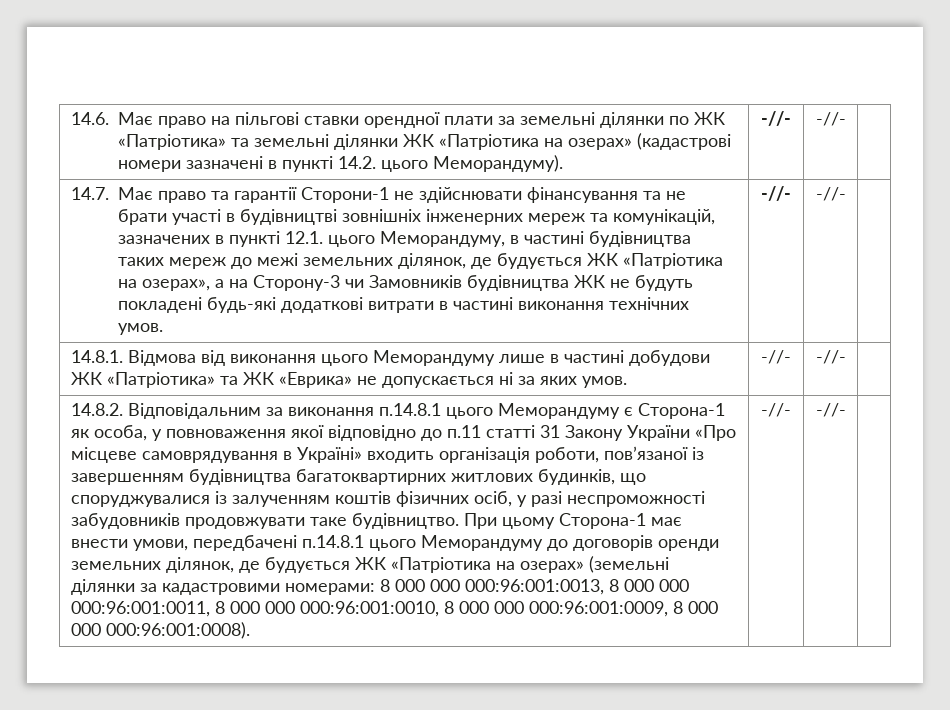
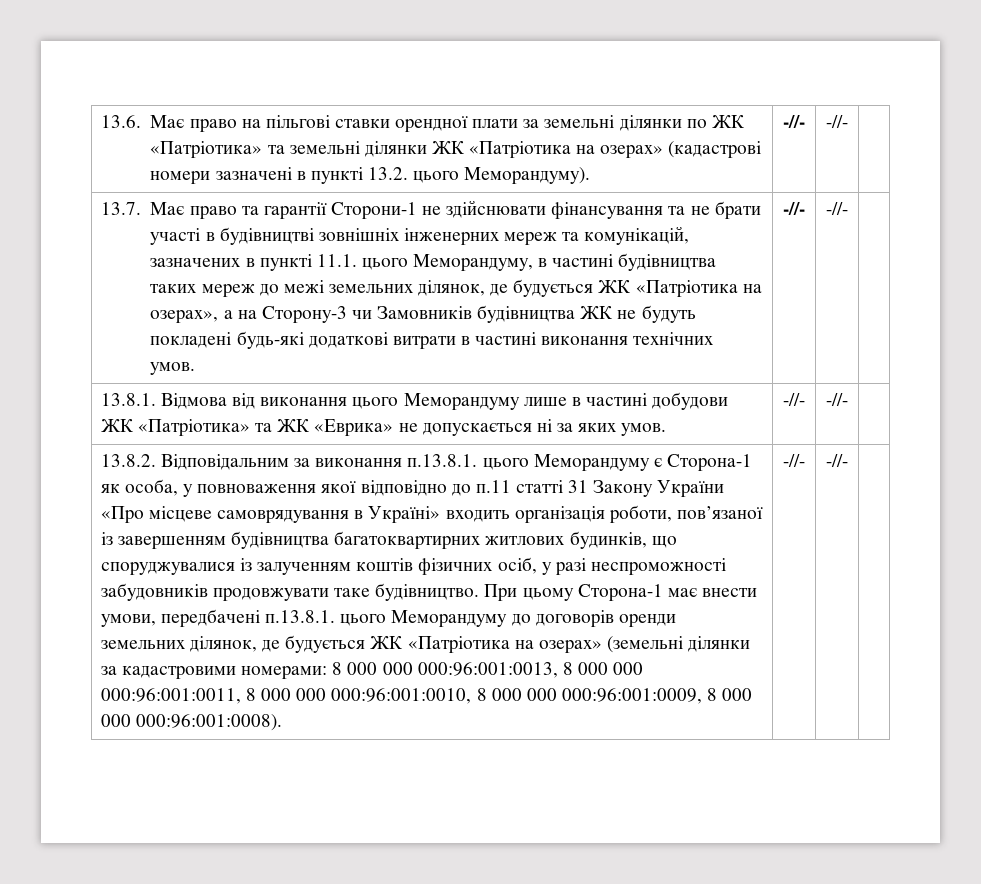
[70,112,109,125] 14.6. -> [100,115,141,128] 13.6.
[337,156,376,169] 14.2. -> [367,167,408,180] 13.2.
[70,187,109,200] 14.7. -> [100,202,141,215] 13.7.
[284,231,323,244] 12.1. -> [316,254,357,267] 11.1.
[70,350,123,363] 14.8.1. -> [100,393,156,406] 13.8.1.
[70,403,123,416] 14.8.2. -> [100,454,156,467] 13.8.2.
[378,403,441,416] п.14.8.1 -> [407,454,478,467] п.13.8.1.
[301,535,364,548] п.14.8.1 -> [265,610,336,623] п.13.8.1.

